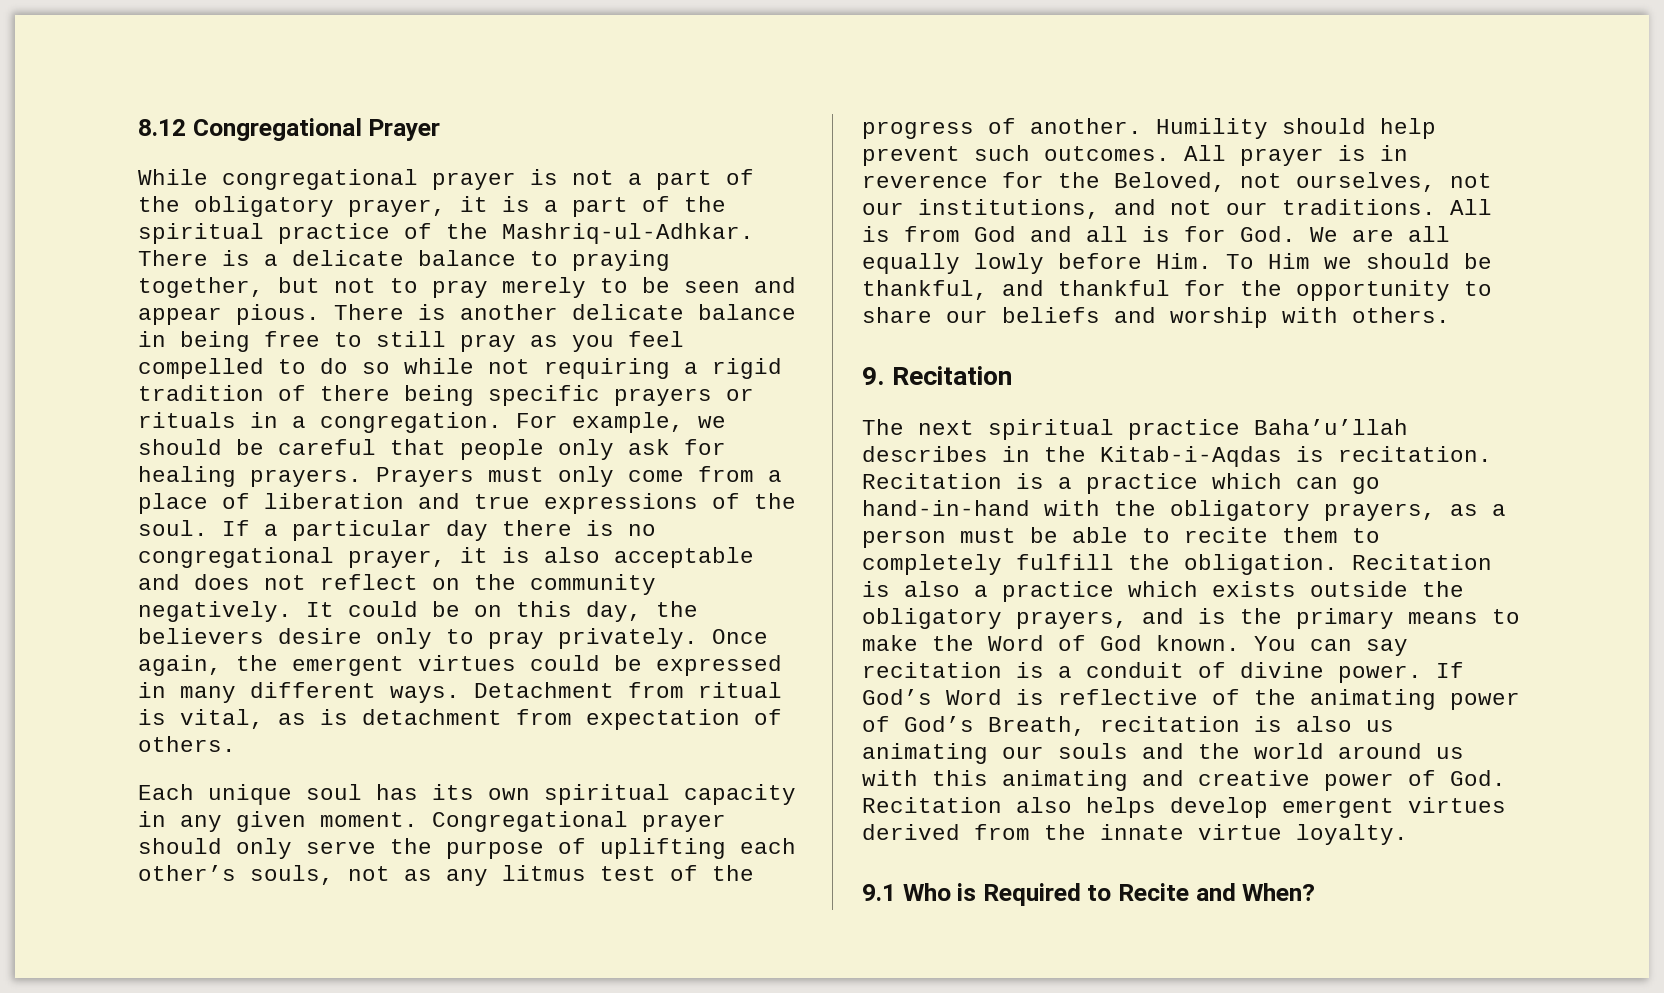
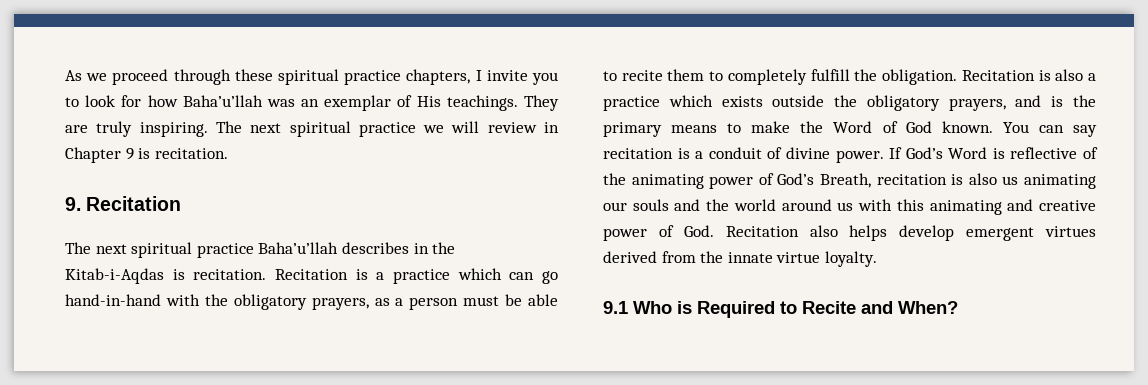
[138,118,441,141] [138,169,754,190] [138,196,726,217] [138,223,754,244] [138,250,670,271] [138,277,796,298] [138,304,796,325] [138,331,684,352] [138,358,782,379] [138,385,754,406] [138,412,726,433] [138,439,726,460] [138,466,782,487] [138,493,796,514] [138,520,656,541] [138,547,754,568] [138,574,656,595] [138,601,698,622] [138,628,768,649] [138,655,782,676] [138,682,782,703] [138,709,782,730] [138,736,236,752] [138,784,796,805] [138,811,726,832] [138,838,796,859] [138,865,754,886] [862,118,1436,139] [862,145,1408,166] [862,172,1492,192] [862,199,1492,219] [862,226,1450,242] [862,253,1492,274] [862,280,1492,301] [862,307,1450,328] 8.12 Congregational Prayer // While congregational prayer is not a part of the obligatory prayer, it is a part of the spiritual practice of the Mashriq-ul-Adhkar. There is a delicate balance to praying together, but not to pray merely to be seen and appear pious. There is another delicate balance in being free to still pray as you feel compelled to do so while not requiring a rigid tradition of there being specific prayers or rituals in a congregation. For example, we should be careful that people only ask for healing prayers. Prayers must only come from a place of liberation and true expressions of the soul. If a particular day there is no congregational prayer, it is also acceptable and does not reflect on the community negatively. It could be on this day, the believers desire only to pray privately. Once again, the emergent virtues could be expressed in many different ways. Detachment from ritual is vital, as is detachment from expectation of others. // Each unique soul has its own spiritual capacity in any given moment. Congregational prayer should only serve the purpose of uplifting each other’s souls, not as any litmus test of the progress of another. Humility should help prevent such outcomes. All prayer is in reverence for the Beloved, not ourselves, not our institutions, and not our traditions. All is from God and all is for God. We are all equally lowly before Him. To Him we should be thankful, and thankful for the opportunity to share our beliefs and worship with others. -> [65,69,558,85] [65,95,559,111] [65,121,559,137] [65,147,228,163] As we proceed through these spiritual practice chapters, I invite you to look for how Baha’u’llah was an exemplar of His teachings. They are truly inspiring. The next spiritual practice we will review in Chapter 9 is recitation.

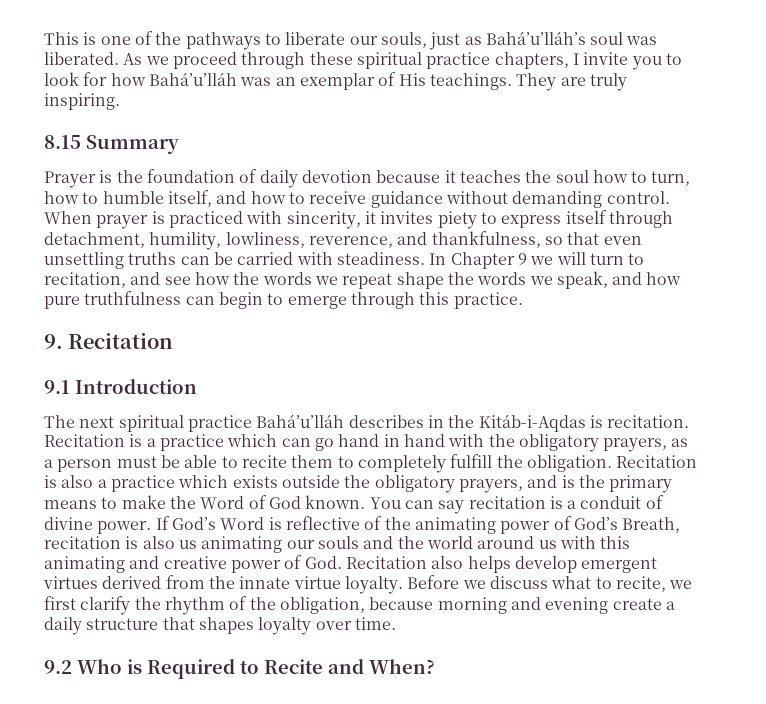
(65, 75) none -> [44,31,658,50] [44,52,119,65] This is one of the pathways to liberate our souls, just as Bahá’u’lláh’s soul was liberated.
[182,95,263,107] Baha’u’llah -> [148,72,237,86] Bahá’u’lláh
[215,121,559,137] [65,147,228,163] The next spiritual practice we will review in Chapter 9 is recitation. -> [44,135,179,154] [44,169,691,188] [44,190,670,208] [44,210,673,229] [44,231,642,250] [44,252,645,269] [44,271,682,289] [44,291,523,309] // 8.15 Summary // Prayer is the foundation of daily devotion because it teaches the soul how to turn, how to humble itself, and how to receive guidance without demanding control. When prayer is practiced with sincerity, it invites piety to express itself through detachment, humility, lowliness, reverence, and thankfulness, so that even unsettling truths can be carried with steadiness. In Chapter 9 we will turn to recitation, and see how the words we repeat shape the words we speak, and how pure truthfulness can begin to emerge through this practice.
[65,242,339,258] // The next spiritual practice Baha’u’llah -> [44,379,197,394] [44,414,345,432] // 9.1 Introduction // The next spiritual practice Bahá’u’lláh
[65,268,164,284] Kitab-i-Aqdas -> [478,414,586,432] Kitáb-i-Aqdas
[65,294,161,306] hand-in-hand -> [338,434,445,447] hand in hand
[603,301,628,314] // 9.1 -> [407,575,693,592] [44,596,675,615] [44,617,396,635] [44,660,72,674] Before we discuss what to recite, we first clarify the rhythm of the obligation, because morning and evening create a daily structure that shapes loyalty over time. // 9.2

